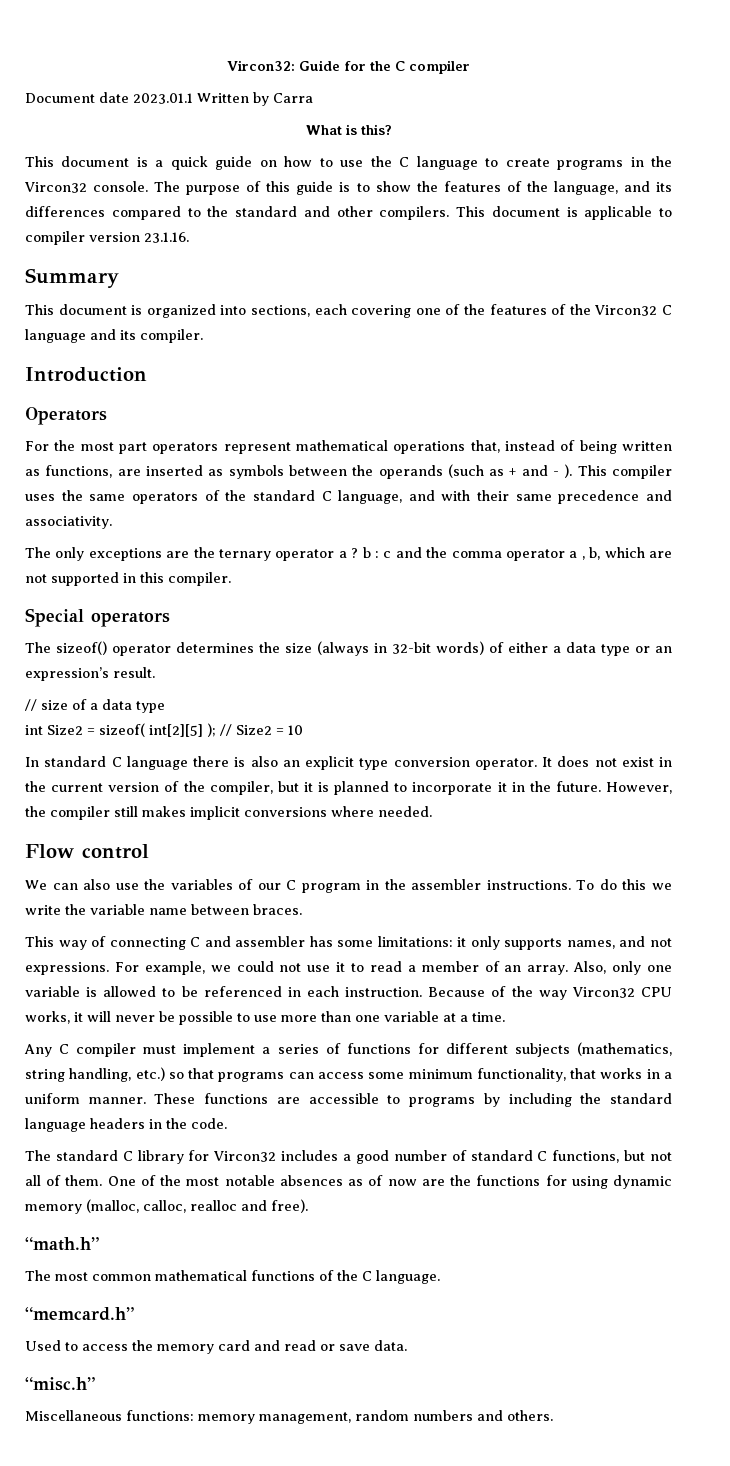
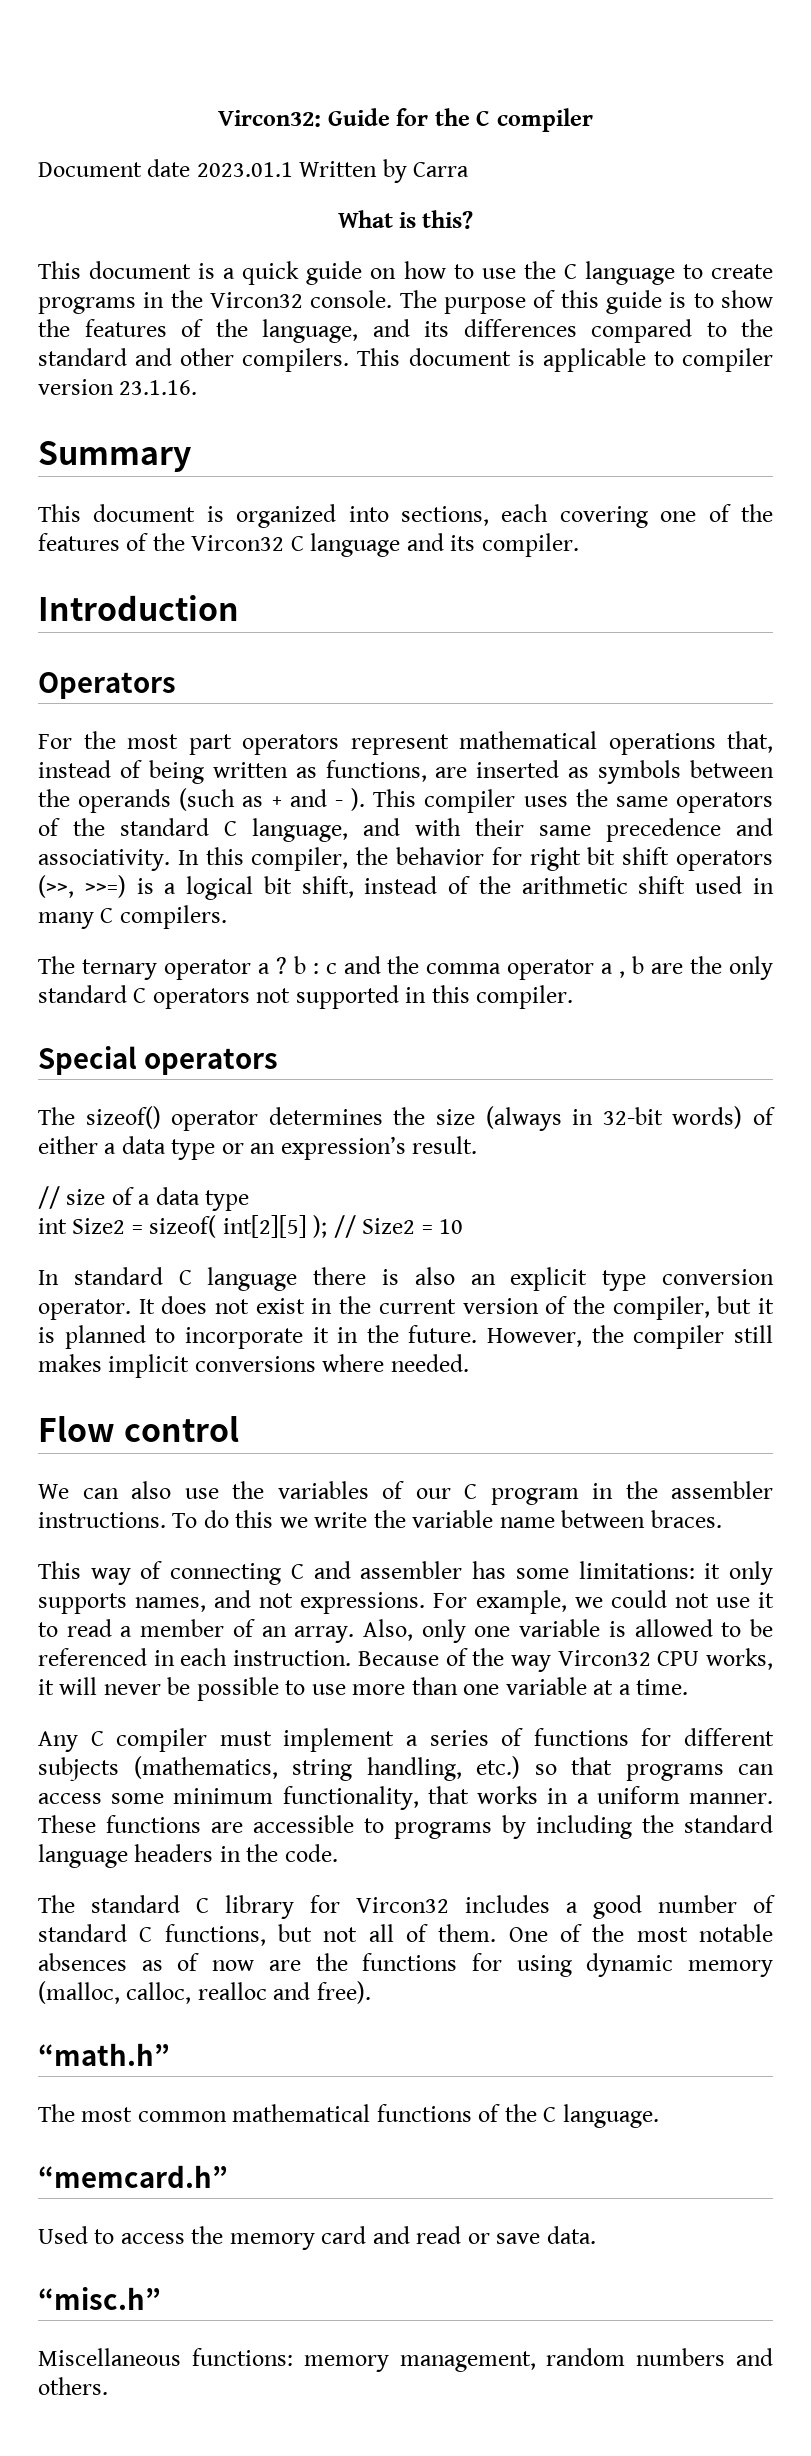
[25,547,215,561] // The only exceptions are the -> [177,847,773,871] [38,875,774,900] [38,905,227,929] [38,956,75,974] In this compiler, the behavior for right bit shift operators (>>, >>=) is a logical bit shift, instead of the arithmetic shift used in many C compilers. // The
[589,547,672,560] b, which are -> [632,956,773,980] [38,985,250,1009] b are the only standard C operators

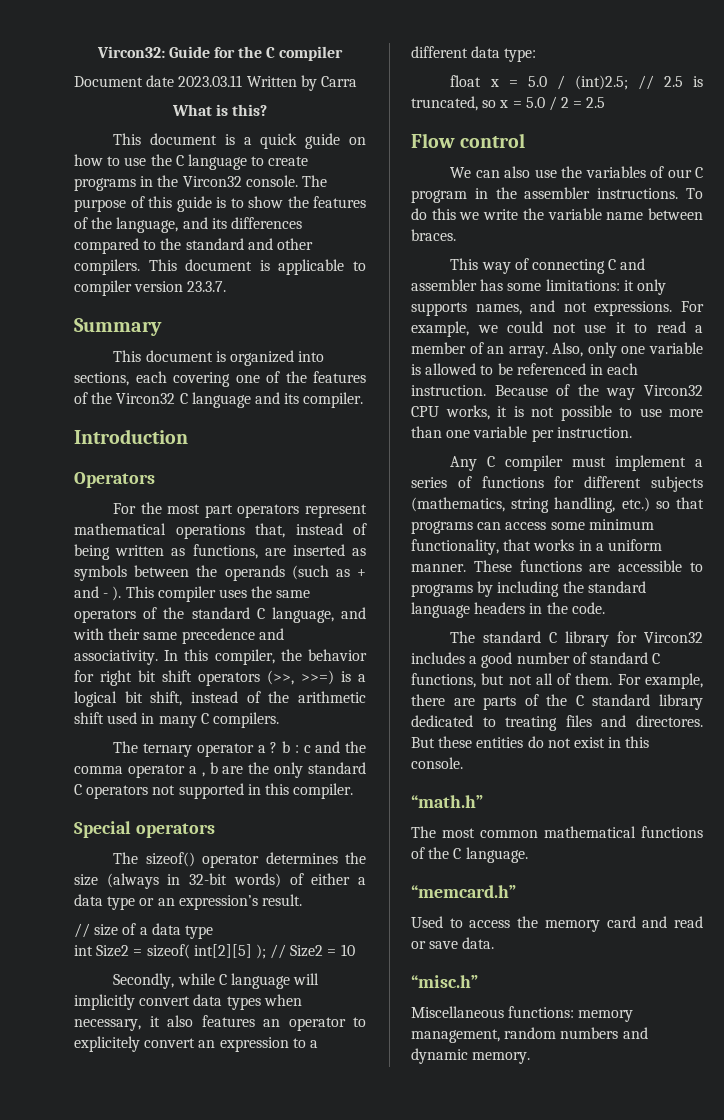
[196,162,293,177] 2023.01.1 -> [178,75,243,87] 2023.03.11
[119,380,198,395] 23.1.16. -> [187,281,227,292] 23.3.7.
[38,1267,774,1291] [38,1296,774,1320] [38,1325,773,1349] [38,1354,469,1378] In standard C language there is also an explicit type conversion operator. It does not exist in the current version of the compiler, but it is planned to incorporate it in the future. However, the compiler still makes implicit conversions where needed. -> [113,973,320,989] [74,994,302,1010] [74,1015,366,1031] [74,1036,318,1052] [411,46,537,62] [450,75,703,90] [411,96,606,111] Secondly, while C language will implicitly convert data types when necessary, it also features an operator to explicitely convert an expression to a different data type: // float x = 5.0 / (int)2.5; // 2.5 is truncated, so x = 5.0 / 2 = 2.5
[59,1677,191,1695] will never be -> [513,406,554,417] is not
[593,1679,689,1695] at a time. -> [531,427,632,442] per instruction.
[508,1924,773,1942] [38,1953,773,1977] [38,1981,371,2004] One of the most notable absences as of now are the functions for using dynamic memory (malloc, calloc, realloc and free). -> [617,673,703,689] [411,694,703,710] [411,715,703,731] [411,736,650,748] [411,757,463,769] For example, there are parts of the C standard library dedicated to treating files and directores. But these entities do not exist in this console.
[38,2377,108,2395] others. -> [411,1048,531,1064] dynamic memory.

